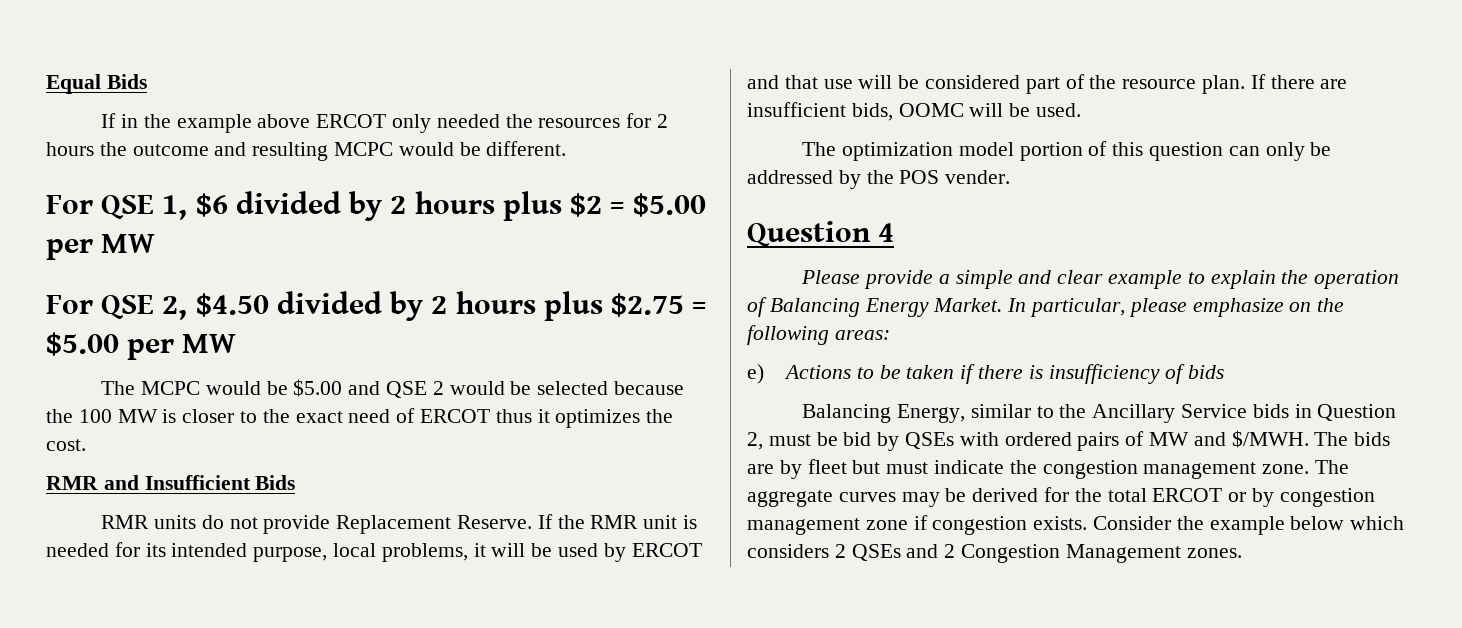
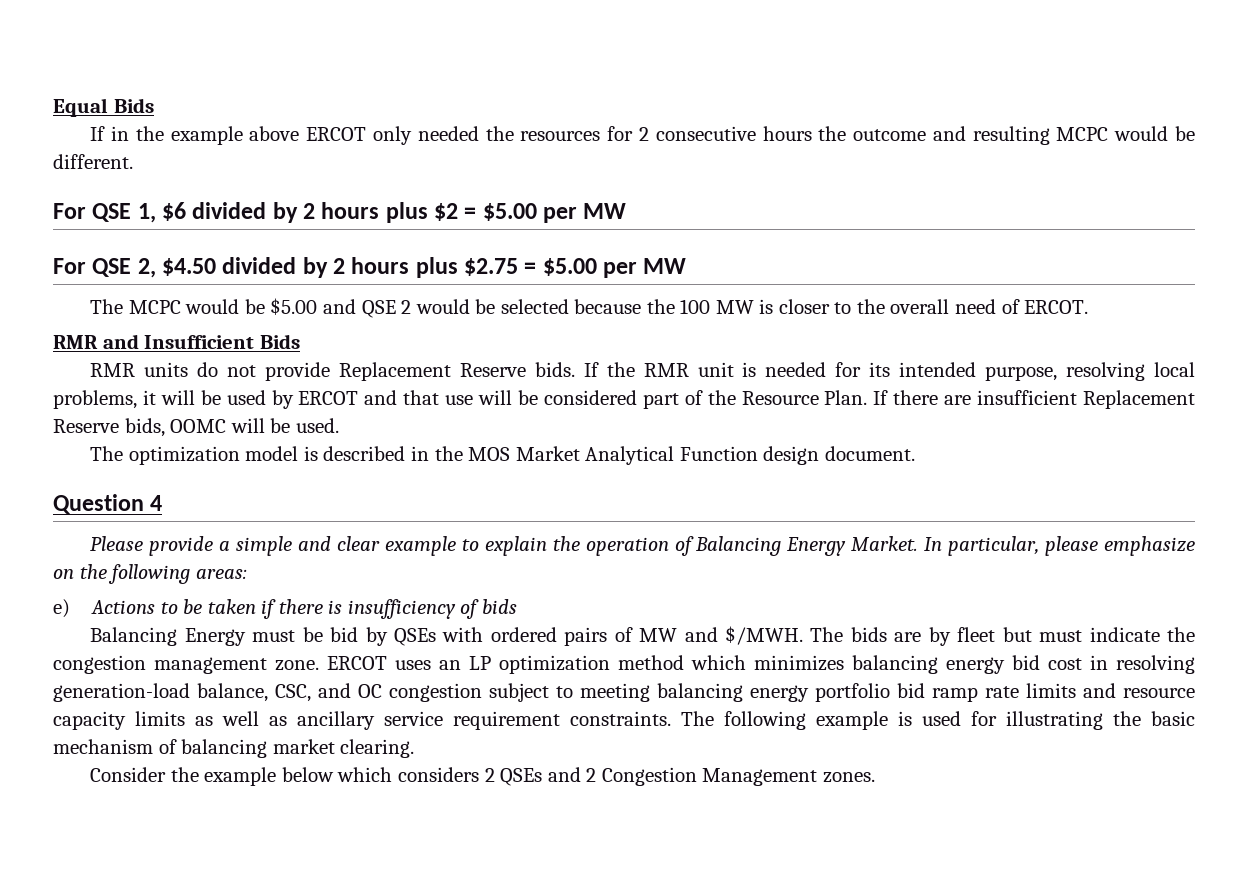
(669, 121) none -> [655,126,756,141] consecutive
[295,411,343,423] exact -> [890,299,950,314] overall
[420,409,674,428] [46,439,86,451] ERCOT thus it optimizes the cost. -> [1024,300,1089,314] ERCOT.
[456,515,532,529] Reserve. -> [459,362,575,377] Reserve bids.
(328, 554) none -> [1066,362,1146,381] resolving
[1122,75,1246,94] resource plan. -> [741,390,868,405] Resource Plan.
(846, 109) none -> [1083,390,1195,409] [53,419,119,433] Replacement Reserve
[1019,141,1332,161] [747,170,1011,189] portion of this question can only be addressed by the POS vender. -> [303,446,915,465] is described in the MOS Market Analytical Function design document.
[896,404,1397,423] [747,432,763,450] Energy, similar to the Ancillary Service bids in Question 2, -> [184,628,246,646] Energy
[1315,460,1350,474] [747,487,1375,507] [747,515,1088,535] The aggregate curves may be derived for the total ERCOT or by congestion management zone if congestion exists. -> [327,655,1195,674] [53,683,1195,702] [53,711,1195,730] [53,739,415,758] ERCOT uses an LP optimization method which minimizes balancing energy bid cost in resolving generation-load balance, CSC, and OC congestion subject to meeting balancing energy portfolio bid ramp rate limits and resource capacity limits as well as ancillary service requirement constraints. The following example is used for illustrating the basic mechanism of balancing market clearing. //

